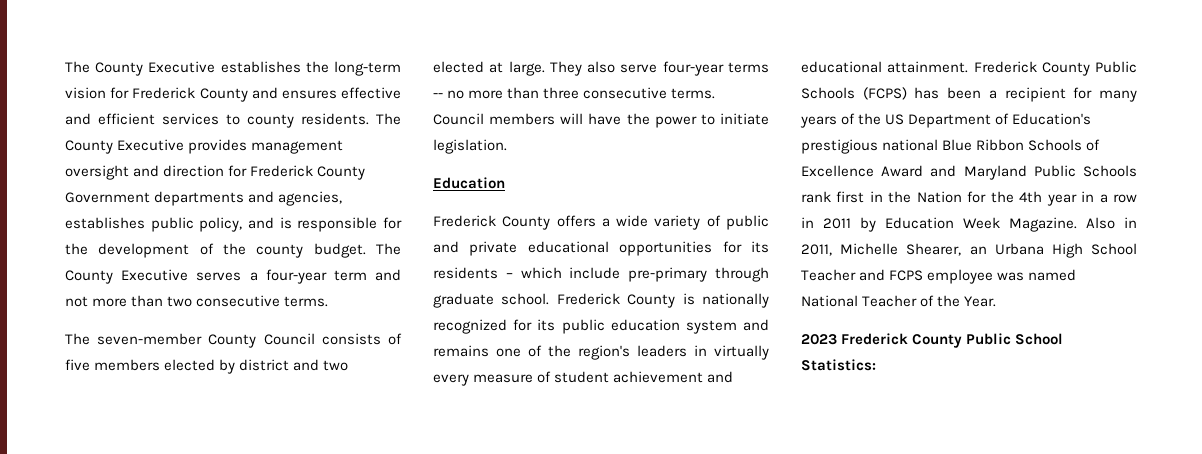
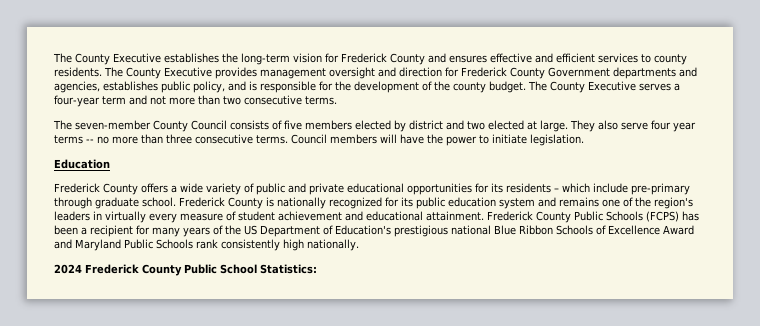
[662,61,724,76] four-year -> [651,120,696,132] four year
[836,191,1137,206] [801,217,1137,232] [801,243,1137,258] [801,269,1077,284] [801,295,997,307] [801,334,837,345] first in the Nation for the 4th year in a row in 2011 by Education Week Magazine. Also in 2011, Michelle Shearer, an Urbana High School Teacher and FCPS employee was named National Teacher of the Year. // 2023 -> [221,239,359,251] [54,264,82,274] consistently high nationally. // 2024

